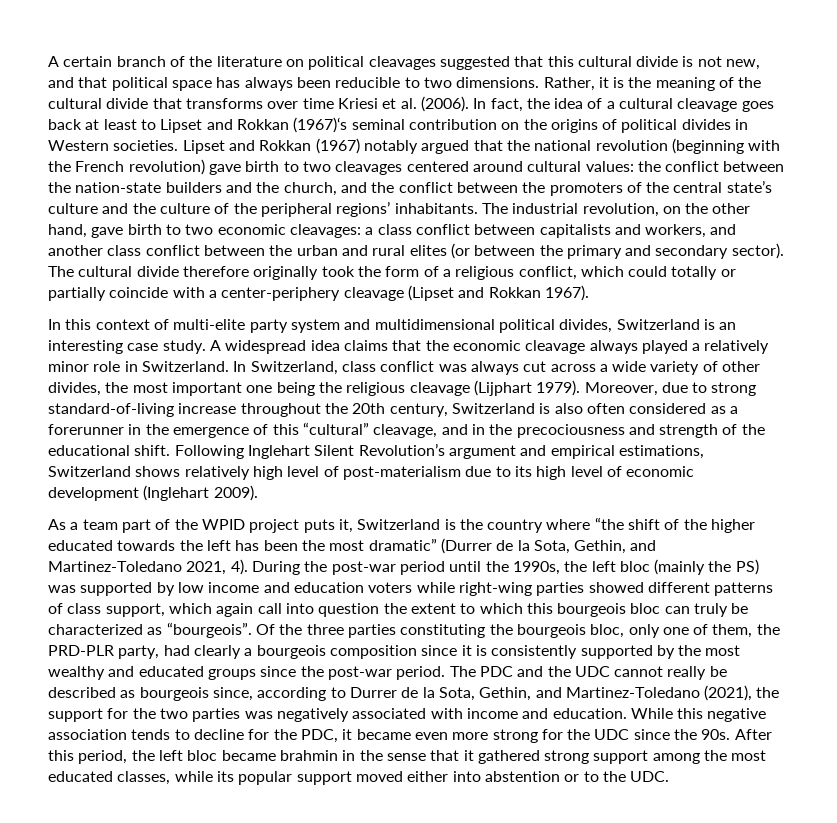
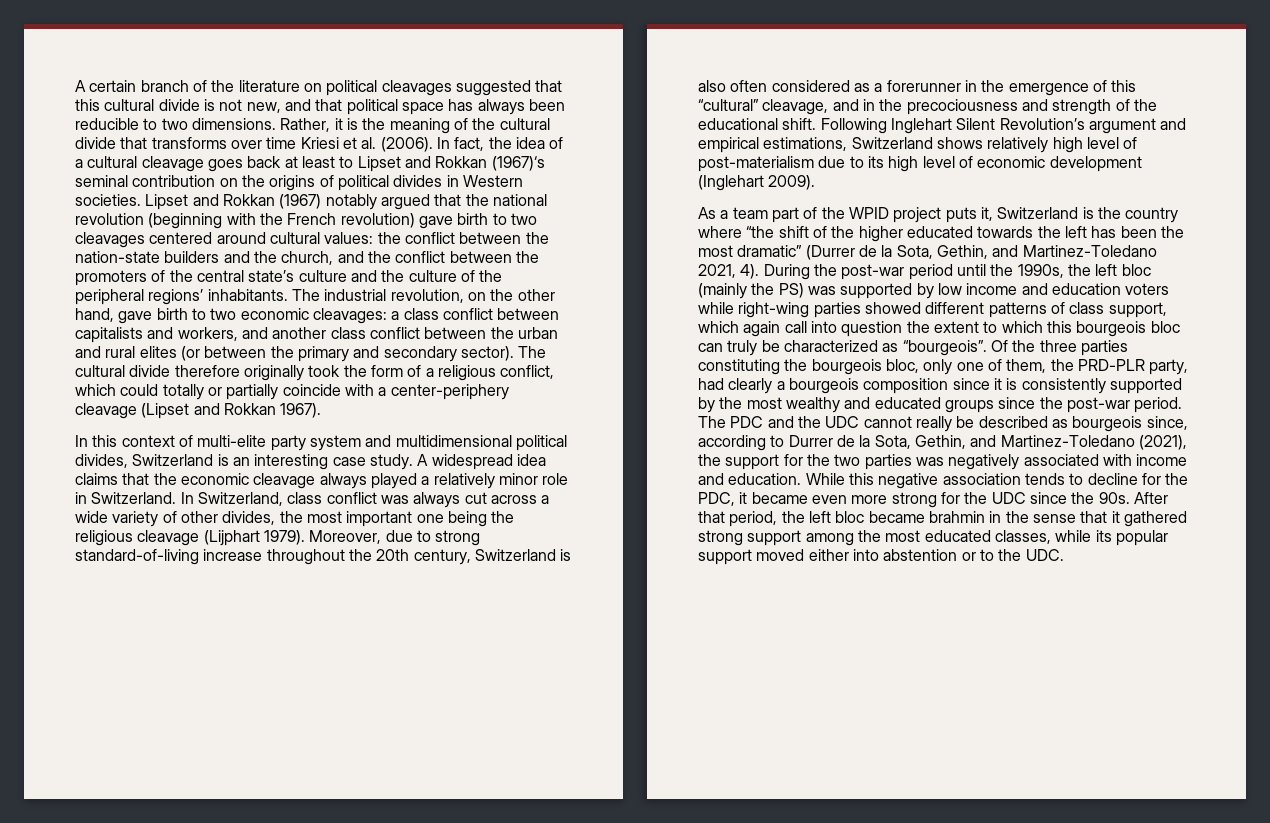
[48,750,74,761] this -> [698,511,725,523] that

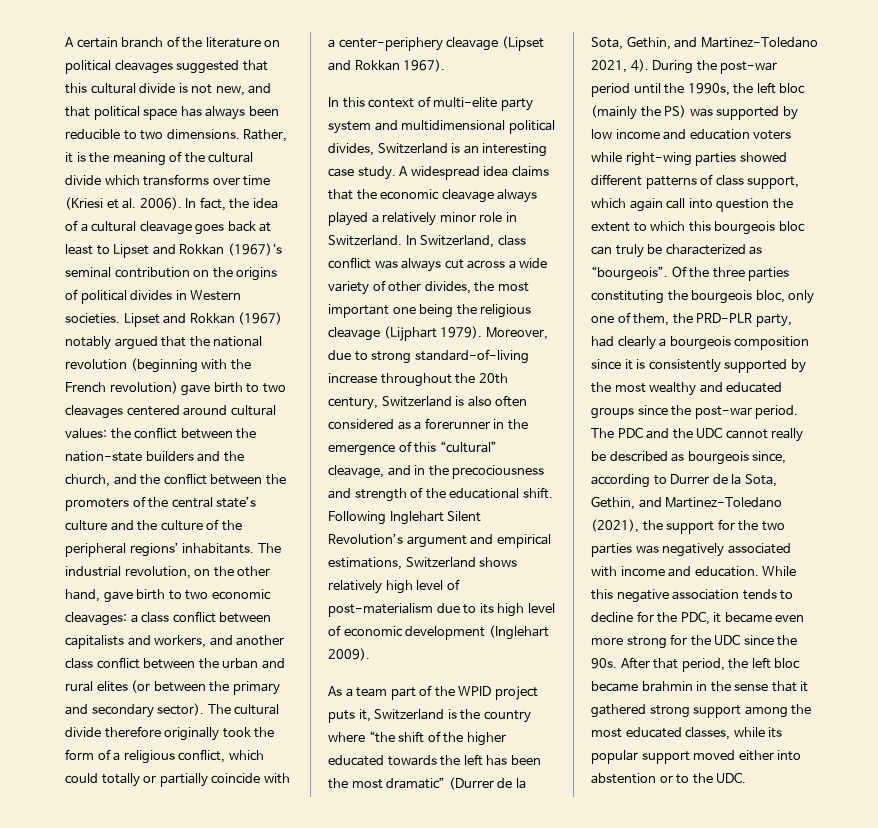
[120,137,148,149] that -> [104,175,140,186] which
[300,137,339,149] Kriesi -> [65,197,103,210] (Kriesi
[380,137,433,152] (2006). -> [139,197,182,210] 2006).

